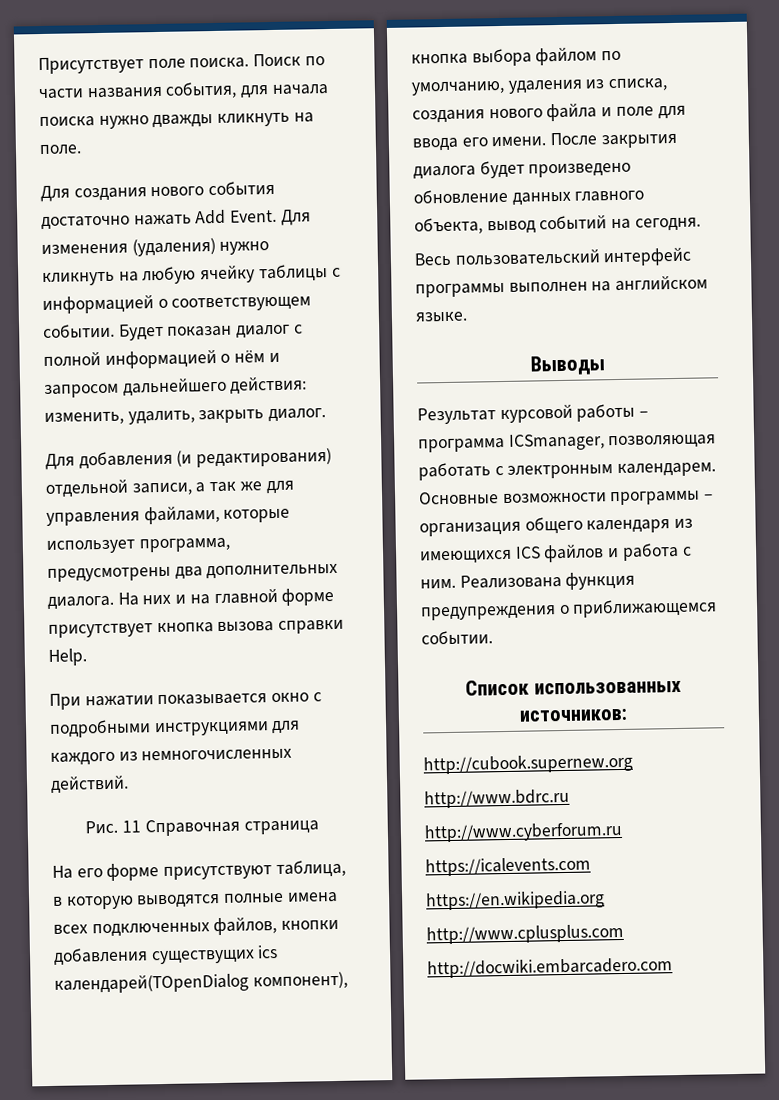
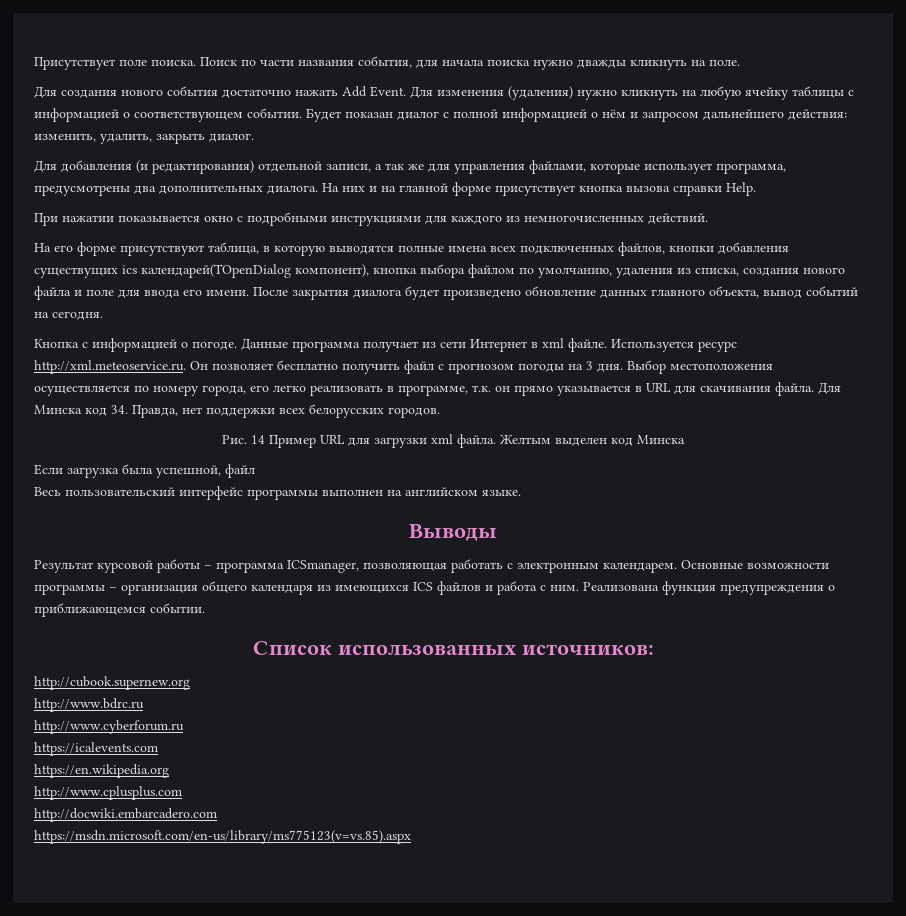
[85,818,319,837] // Рис. 11 Справочная страница -> (708, 218) none
(701, 224) none -> [34,338,737,352] [34,360,773,374] [34,382,841,396] [34,404,440,418] [222,434,685,448] [34,464,255,478] // Кнопка с информацией о погоде. Данные программа получает из сети Интернет в xml файле. Используется ресурс http://xml.meteoservice.ru. Он позволяет бесплатно получить файл с прогнозом погоды на 3 дня. Выбор местоположения осуществляется по номеру города, его легко реализовать в программе, т.к. он прямо указывается в URL для скачивания файла. Для Минска код 34. Правда, нет поддержки всех белорусских городов. // Рис. 14 Пример URL для загрузки xml файла. Желтым выделен код Минска // Если загрузка была успешной, файл
(673, 968) none -> [34,830,411,844] // https://msdn.microsoft.com/en-us/library/ms775123(v=vs.85).aspx

